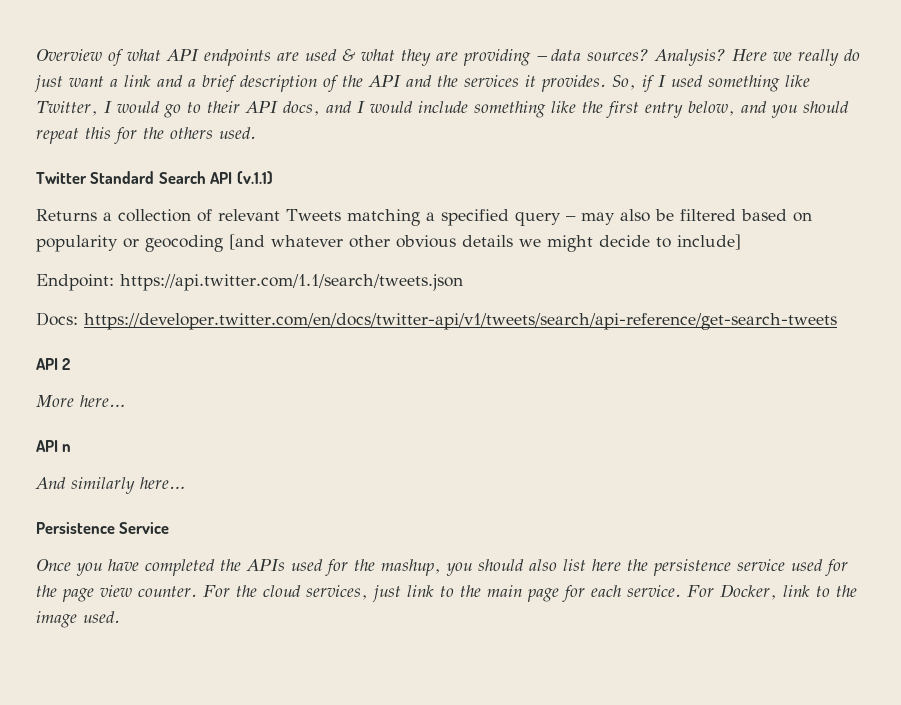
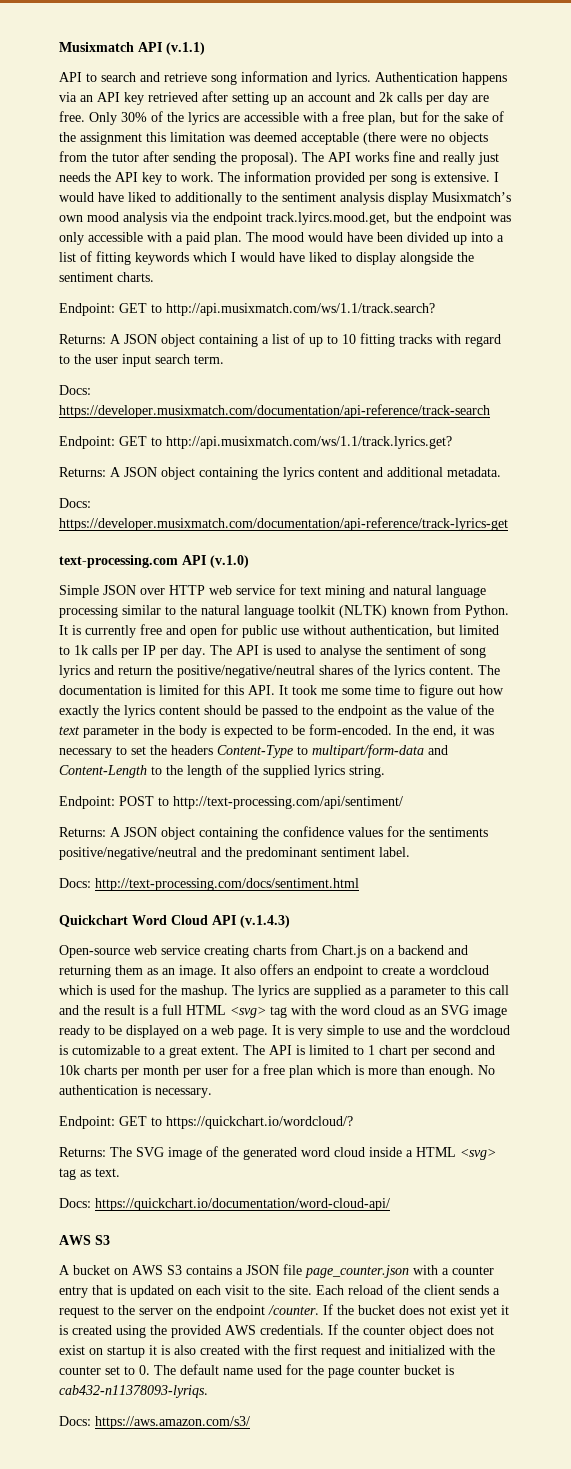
[36,49,860,66] [34,75,810,92] [36,101,849,118] [36,127,256,144] [36,171,273,184] [36,209,812,226] [36,234,741,252] [36,274,463,291] [36,312,837,330] [36,358,71,370] [36,395,124,407] [36,440,72,452] [35,477,184,494] [36,522,170,534] [36,559,848,576] [36,584,857,602] [36,611,120,628] Overview of what API endpoints are used & what they are providing – data sources? Analysis? Here we really do just want a link and a brief description of the API and the services it provides. So, if I used something like Twitter, I would go to their API docs, and I would include something like the first entry below, and you should repeat this for the others used. // Twitter Standard Search API (v.1.1) // Returns a collection of relevant Tweets matching a specified query – may also be filtered based on popularity or geocoding [and whatever other obvious details we might decide to include] // Endpoint: https://api.twitter.com/1.1/search/tweets.json // Docs: https://developer.twitter.com/en/docs/twitter-api/v1/tweets/search/api-reference/get-search-tweets // API 2 // More here… // API n // And similarly here… // Persistence Service // Once you have completed the APIs used for the mashup, you should also list here the persistence service used for the page view counter. For the cloud services, just link to the main page for each service. For Docker, link to the image used. -> [59,42,205,55] [59,71,507,85] [59,91,489,105] [59,111,504,125] [59,132,488,145] [59,151,499,165] [59,171,499,185] [59,192,511,205] [59,212,511,225] [59,232,504,245] [59,251,474,265] [59,272,154,282] [59,303,435,316] [59,333,501,347] [59,354,224,367] [59,385,91,395] [59,404,490,418] [59,436,452,449] [59,467,501,480] [59,498,91,508] [59,517,508,531] [59,555,249,568] [59,584,486,598] [59,604,509,618] [59,624,499,638] [59,644,486,658] [59,664,500,678] [59,684,504,698] [59,704,494,718] [59,724,494,738] [59,744,448,758] [59,764,385,778] [59,796,403,809] [59,826,488,840] [59,847,410,860] [59,878,359,891] [59,915,290,928] [59,944,468,958] [59,964,489,978] [59,984,509,998] [59,1004,507,1018] [59,1025,510,1038] [59,1045,495,1058] [59,1064,495,1078] [59,1085,212,1098] [59,1116,353,1129] [59,1146,496,1160] [59,1168,120,1180] [59,1198,390,1211] [59,1235,110,1245] [59,1264,494,1278] [59,1284,500,1298] [59,1304,509,1318] [59,1324,494,1338] [59,1344,495,1358] [59,1364,454,1378] [59,1385,208,1398] [59,1416,250,1429] Musixmatch API (v.1.1) // API to search and retrieve song information and lyrics. Authentication happens via an API key retrieved after setting up an account and 2k calls per day are free. Only 30% of the lyrics are accessible with a free plan, but for the sake of the assignment this limitation was deemed acceptable (there were no objects from the tutor after sending the proposal). The API works fine and really just needs the API key to work. The information provided per song is extensive. I would have liked to additionally to the sentiment analysis display Musixmatch’s own mood analysis via the endpoint track.lyircs.mood.get, but the endpoint was only accessible with a paid plan. The mood would have been divided up into a list of fitting keywords which I would have liked to display alongside the sentiment charts. // Endpoint: GET to http://api.musixmatch.com/ws/1.1/track.search? // Returns: A JSON object containing a list of up to 10 fitting tracks with regard to the user input search term. // Docs: https://developer.musixmatch.com/documentation/api-reference/track-search // Endpoint: GET to http://api.musixmatch.com/ws/1.1/track.lyrics.get? // Returns: A JSON object containing the lyrics content and additional metadata. // Docs: https://developer.musixmatch.com/documentation/api-reference/track-lyrics-get // text-processing.com API (v.1.0) // Simple JSON over HTTP web service for text mining and natural language processing similar to the natural language toolkit (NLTK) known from Python. It is currently free and open for public use without authentication, but limited to 1k calls per IP per day. The API is used to analyse the sentiment of song lyrics and return the positive/negative/neutral shares of the lyrics content. The documentation is limited for this API. It took me some time to figure out how exactly the lyrics content should be passed to the endpoint as the value of the text parameter in the body is expected to be form-encoded. In the end, it was necessary to set the headers Content-Type to multipart/form-data and Content-Length to the length of the supplied lyrics string. // Endpoint: POST to http://text-processing.com/api/sentiment/ // Returns: A JSON object containing the confidence values for the sentiments positive/negative/neutral and the predominant sentiment label. // Docs: http://text-processing.com/docs/sentiment.html // Quickchart Word Cloud API (v.1.4.3) // Open-source web service creating charts from Chart.js on a backend and returning them as an image. It also offers an endpoint to create a wordcloud which is used for the mashup. The lyrics are supplied as a parameter to this call and the result is a full HTML <svg> tag with the word cloud as an SVG image ready to be displayed on a web page. It is very simple to use and the wordcloud is cutomizable to a great extent. The API is limited to 1 chart per second and 10k charts per month per user for a free plan which is more than enough. No authentication is necessary. // Endpoint: GET to https://quickchart.io/wordcloud/? // Returns: The SVG image of the generated word cloud inside a HTML <svg> tag as text. // Docs: https://quickchart.io/documentation/word-cloud-api/ // AWS S3 // A bucket on AWS S3 contains a JSON file page_counter.json with a counter entry that is updated on each visit to the site. Each reload of the client sends a request to the server on the endpoint /counter. If the bucket does not exist yet it is created using the provided AWS credentials. If the counter object does not exist on startup it is also created with the first request and initialized with the counter set to 0. The default name used for the page counter bucket is cab432-n11378093-lyriqs. // Docs: https://aws.amazon.com/s3/

